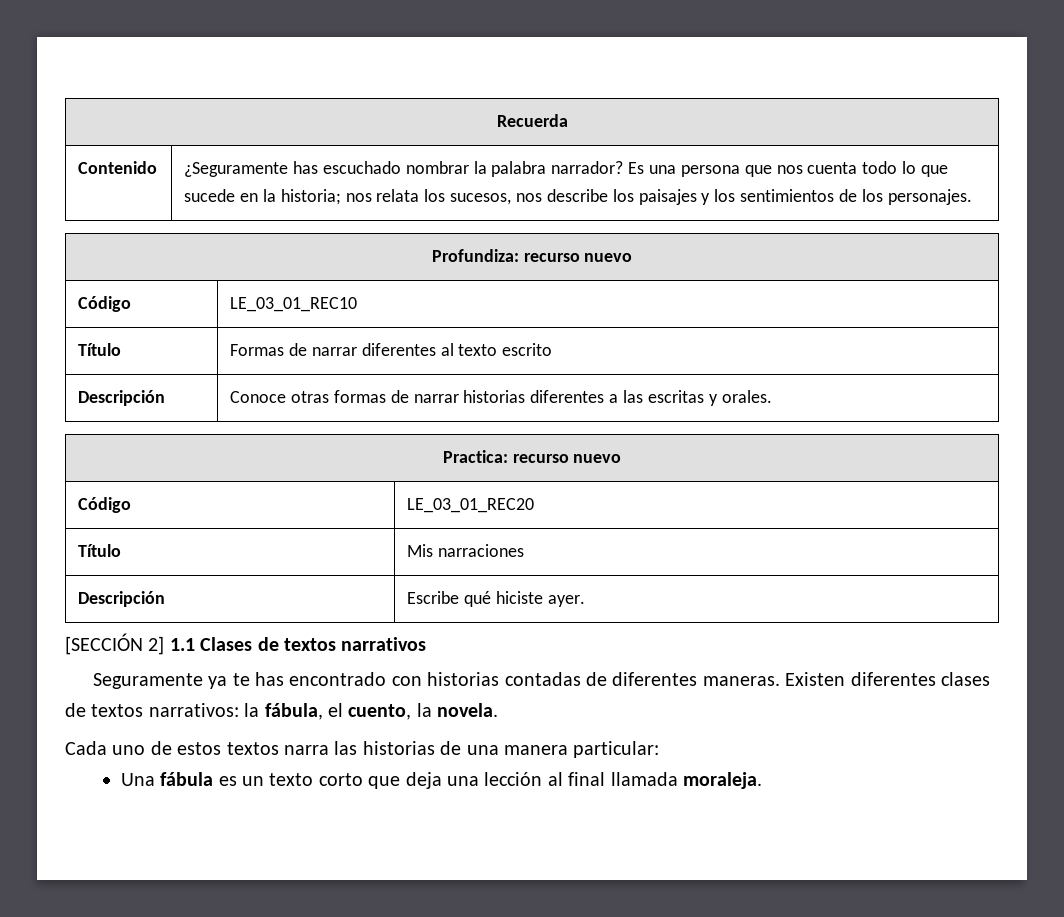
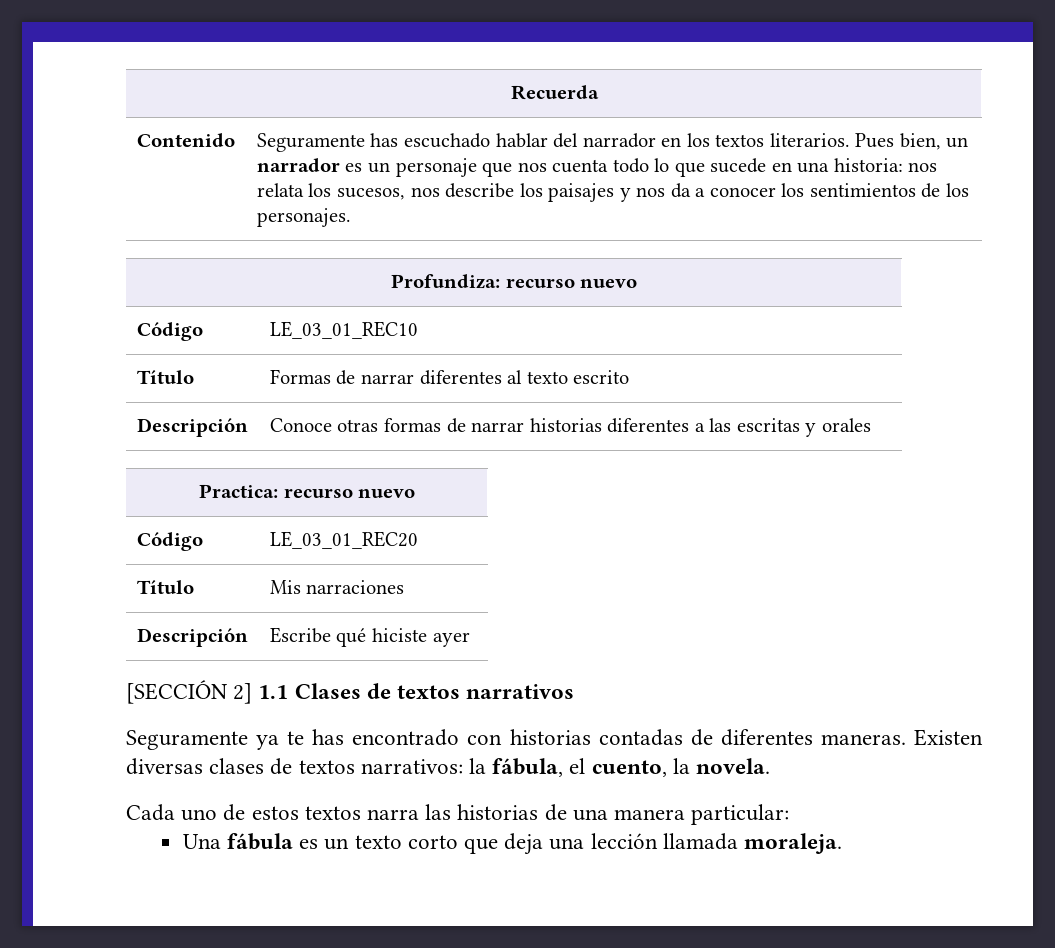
[184,162,289,177] ¿Seguramente -> [256,133,365,152] Seguramente
[405,161,740,177] nombrar la palabra narrador? Es una persona -> [495,133,969,150] [256,158,477,177] hablar del narrador en los textos literarios. Pues bien, un narrador es un personaje
[262,189,341,205] la historia; -> [797,158,903,173] una historia:
(711, 199) none -> [636,183,776,198] nos da a conocer
[721,390,772,403] orales. -> [821,418,871,432] orales
[547,595,585,607] ayer. -> [432,632,470,647] ayer
[850,672,936,686] diferentes -> [126,758,203,775] diversas
[547,772,606,786] al final -> (658, 841) none

